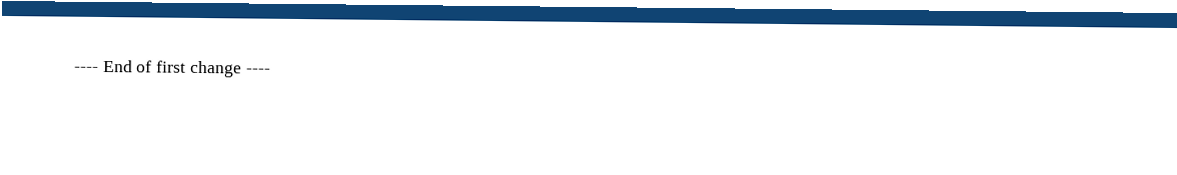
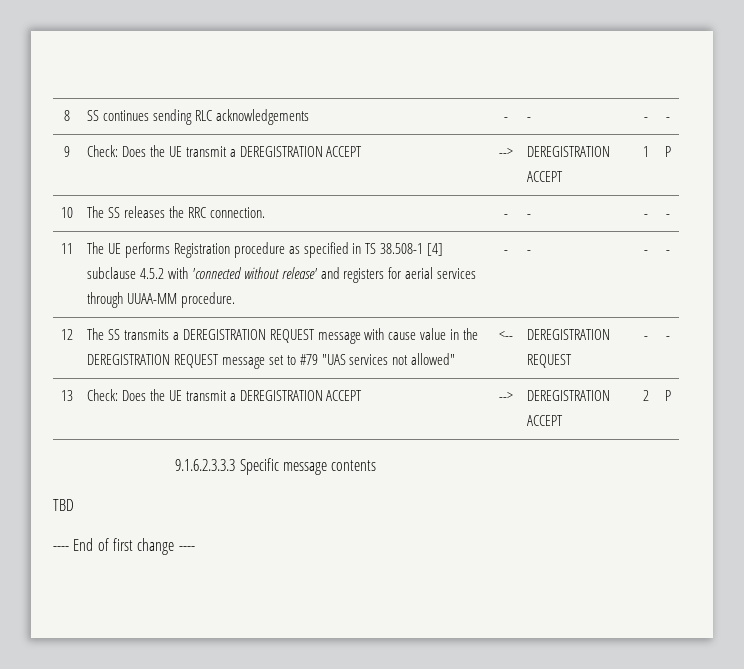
(74, 69) none -> [64,110,70,121] [87,109,309,125] [504,117,508,121] [527,117,532,121] [643,117,648,121] [665,117,670,121] [64,146,70,157] [87,145,363,157] [499,148,513,157] [527,146,611,157] [527,171,564,182] [642,146,649,157] [664,146,671,157] [61,207,73,218] [87,206,265,218] [504,214,508,218] [527,214,532,218] [643,214,648,218] [665,214,670,218] [61,243,73,254] [87,242,444,258] [87,267,477,283] [87,292,235,308] [504,250,508,254] [527,250,532,254] [643,250,648,254] [665,250,670,254] [61,329,73,340] [87,328,479,344] [87,353,456,369] [499,331,513,340] [527,329,611,340] [527,354,573,368] [643,336,648,340] [665,336,670,340] [61,390,73,401] [87,389,363,401] [499,392,513,401] [527,390,611,401] [527,415,564,426] [642,390,649,401] [664,390,671,401] [175,458,377,475] [53,499,74,511] 8 | SS continues sending RLC acknowledgements | - | - | - | - // 9 | Check: Does the UE transmit a DEREGISTRATION ACCEPT | --> | DEREGISTRATION ACCEPT | 1 | P // 10 | The SS releases the RRC connection. | - | - | - | - // 11 | The UE performs Registration procedure as specified in TS 38.508-1 [4] subclause 4.5.2 with 'connected without release' and registers for aerial services through UUAA-MM procedure. | - | - | - | - // 12 | The SS transmits a DEREGISTRATION REQUEST message with cause value in the DEREGISTRATION REQUEST message set to #79 "UAS services not allowed" | <-- | DEREGISTRATION REQUEST | - | - // 13 | Check: Does the UE transmit a DEREGISTRATION ACCEPT | --> | DEREGISTRATION ACCEPT | 2 | P // 9.1.6.2.3.3.3 Specific message contents // TBD //

